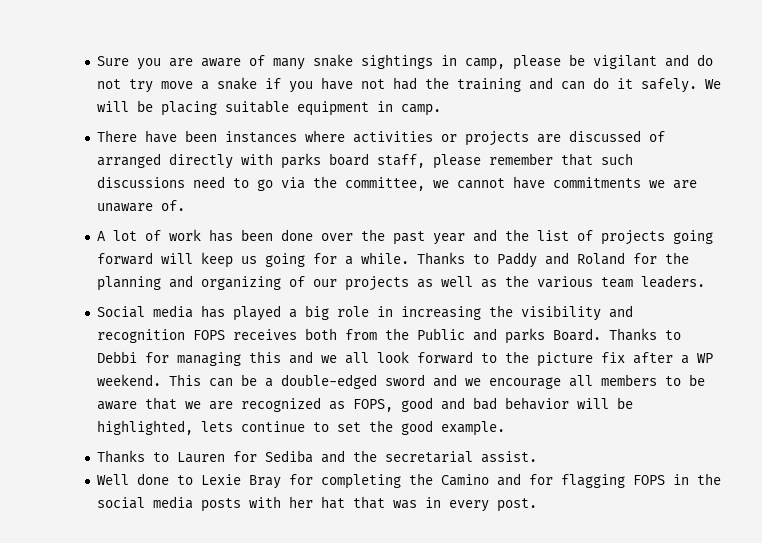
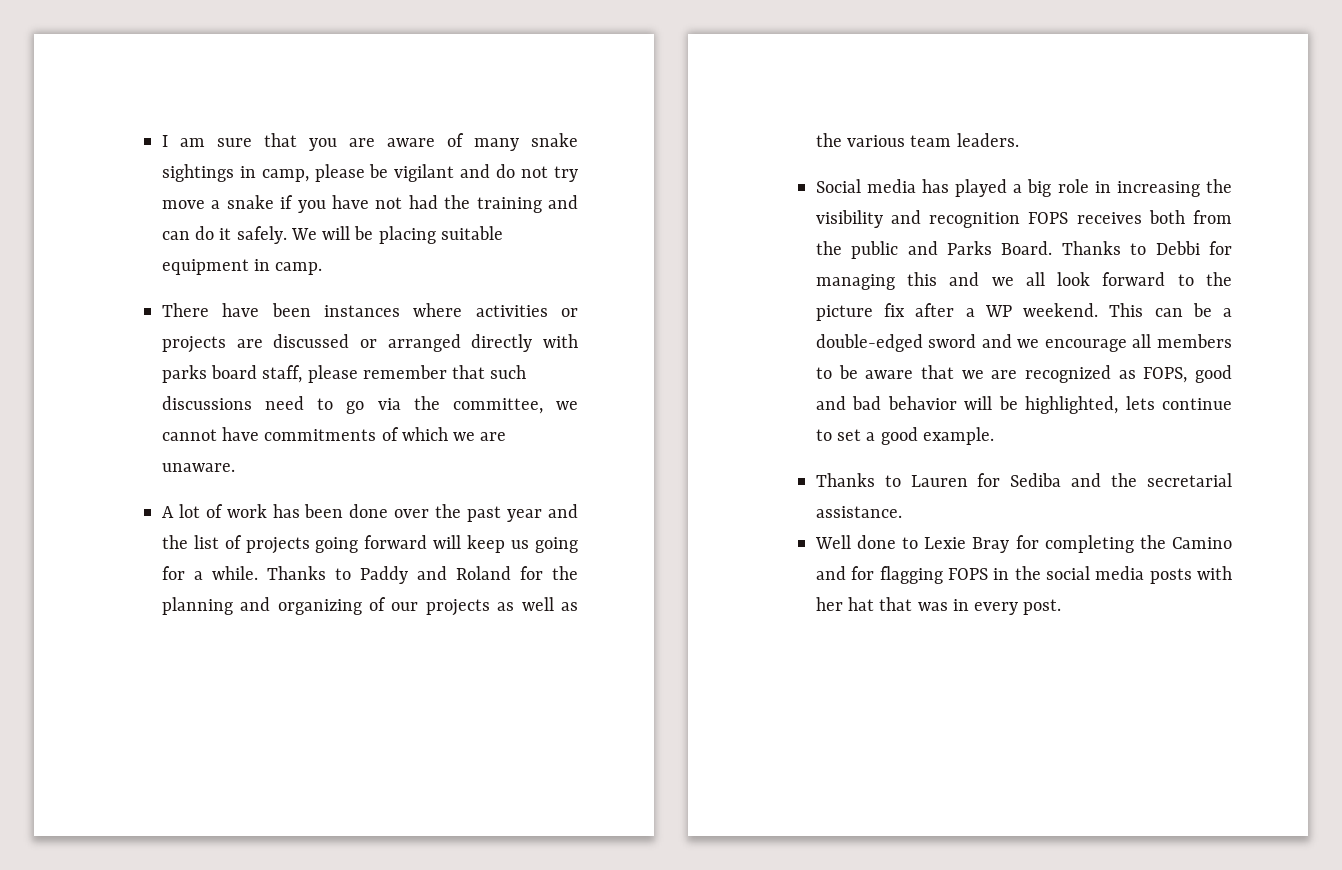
[97,56,130,66] Sure -> [161,133,297,147] I am sure that
[649,131,666,142] of -> [359,339,377,348] or
[649,180,698,189] [97,200,186,212] we are unaware of. -> [381,427,507,441] [161,463,235,472] of which we are unaware.
[417,328,546,344] Public and parks -> [851,241,993,259] public and Parks
[369,420,394,432] the -> [866,432,876,441] a
[481,451,538,463] assist. -> [815,506,902,518] assistance.

